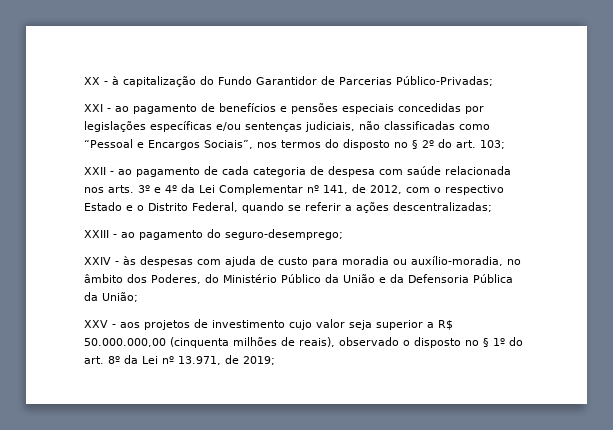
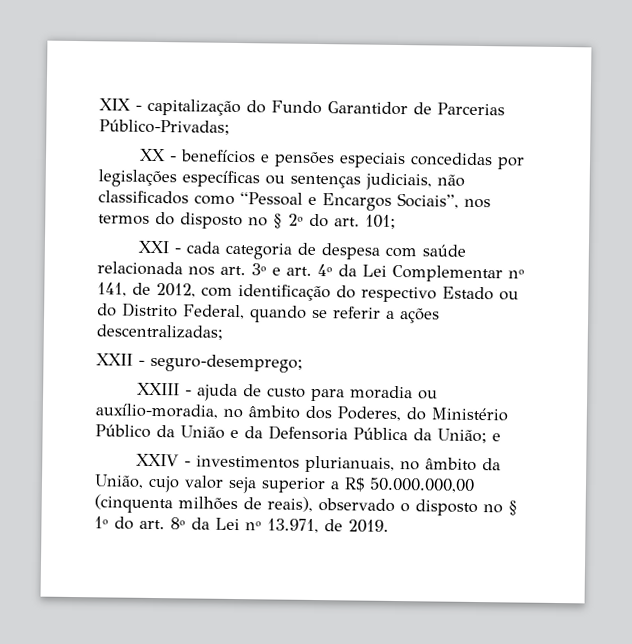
[84,76,119,85] XX - à -> [99,98,142,111] XIX -
[84,103,215,114] XXI - ao pagamento de -> [139,148,178,162] XX -
[216,122,241,131] e/ou -> [265,175,285,185] ou
[384,121,455,130] classificadas -> [98,190,189,205] classificados
[480,140,505,149] [84,166,218,177] 103; // XXII - ao pagamento de -> [365,214,396,229] [138,240,182,254] 101; // XXI -
[108,185,134,193] arts. -> [220,265,246,276] art.
(161, 190) none -> [286,266,312,276] art.
[434,185,504,195] [84,202,144,211] o respectivo Estado e o -> [238,284,519,303] [97,303,117,317] identificação do respectivo Estado ou do
(492, 207) none -> [96,353,303,373] // XXII - seguro-desemprego;
[121,229,343,240] [84,256,221,267] ao pagamento do seguro-desemprego; // XXIV - às despesas com -> (193, 393) none
[84,319,285,330] // XXV - aos projetos de investimento -> [492,433,501,442] [136,453,502,473] [94,474,144,489] e // XXIV - investimentos plurianuais, no âmbito da União,
[243,356,275,365] 2019; -> [348,519,389,533] 2019.

